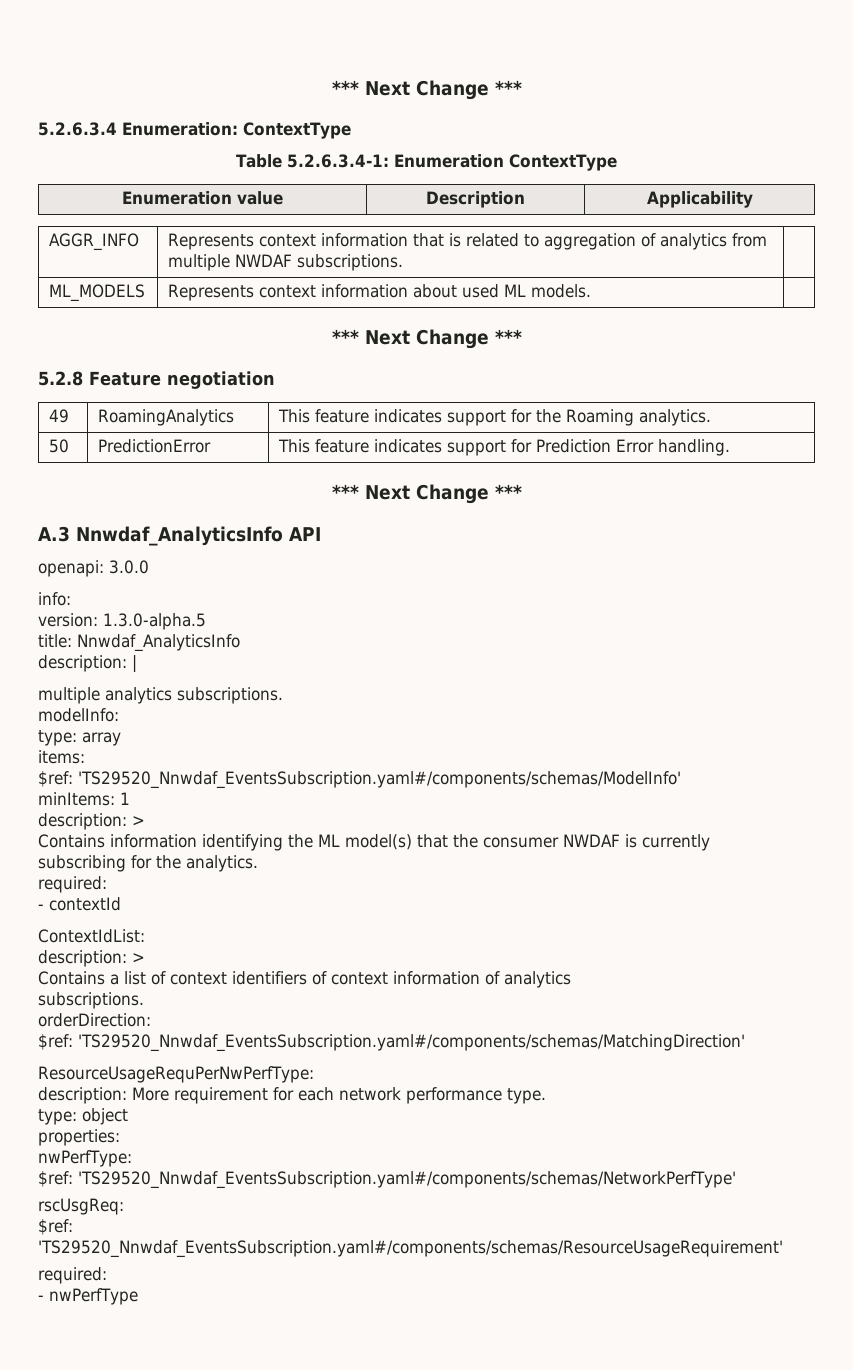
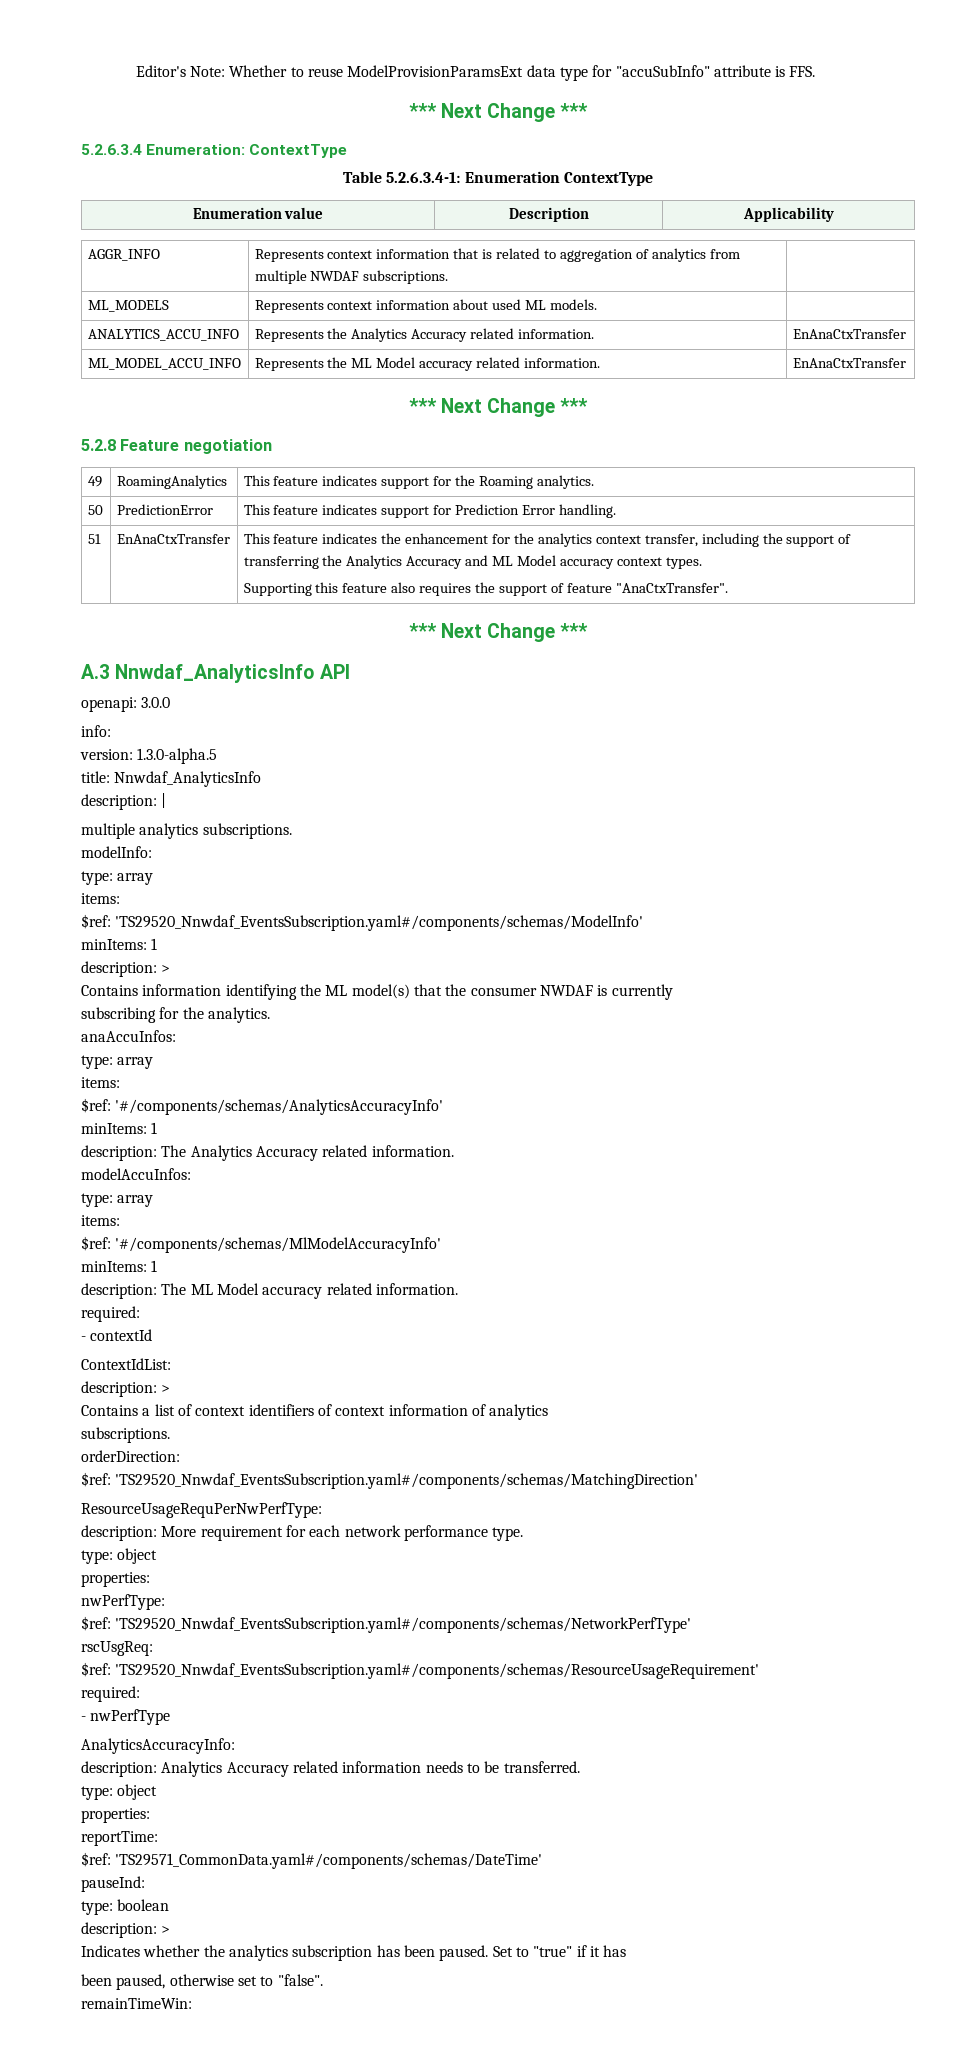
(331, 87) none -> [135,65,816,81] Editor's Note: Whether to reuse ModelProvisionParamsExt data type for "accuSubInfo" attribute is FFS. //
(592, 291) none -> [87,329,239,341] [254,328,595,342] [792,329,906,339] [87,358,241,370] [254,357,600,371] [792,358,906,368] // ANALYTICS_ACCU_INFO | Represents the Analytics Accuracy related information. | EnAnaCtxTransfer // ML_MODEL_ACCU_INFO | Represents the ML Model accuracy related information. | EnAnaCtxTransfer
(731, 447) none -> [87,534,101,544] [116,534,230,544] [243,533,852,547] [243,555,702,569] [243,582,728,596] // 51 | EnAnaCtxTransfer | This feature indicates the enhancement for the analytics context transfer, including the support of transferring the Analytics Accuracy and ML Model accuracy context types. // Supporting this feature also requires the support of feature "AnaCtxTransfer".
(258, 863) none -> [81,1030,176,1042] [81,1055,154,1069] [81,1077,120,1088] [81,1098,444,1115] [81,1122,158,1134] [81,1145,454,1161] [81,1168,191,1180] [81,1193,154,1207] [81,1215,120,1226] [81,1236,442,1253] [81,1260,158,1272] [81,1283,458,1299] // anaAccuInfos: // type: array // items: // $ref: '#/components/schemas/AnalyticsAccuracyInfo' // minItems: 1 // description: The Analytics Accuracy related information. // modelAccuInfos: // type: array // items: // $ref: '#/components/schemas/MlModelAccuracyInfo' // minItems: 1 // description: The ML Model accuracy related information.
(138, 1296) none -> [81,1738,235,1754] [81,1761,580,1777] [81,1784,158,1800] [81,1808,150,1823] [81,1831,158,1846] [81,1852,543,1869] [81,1876,145,1892] [81,1899,170,1915] [81,1922,171,1938] [81,1945,627,1961] [81,1974,323,1990] [81,1998,192,2009] // AnalyticsAccuracyInfo: // description: Analytics Accuracy related information needs to be transferred. // type: object // properties: // reportTime: // $ref: 'TS29571_CommonData.yaml#/components/schemas/DateTime' // pauseInd: // type: boolean // description: > // Indicates whether the analytics subscription has been paused. Set to "true" if it has // been paused, otherwise set to "false". // remainTimeWin:

